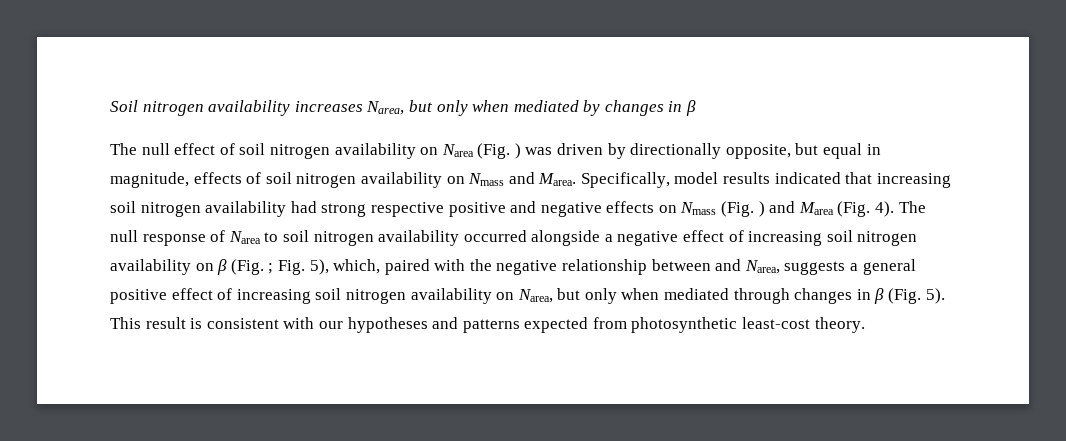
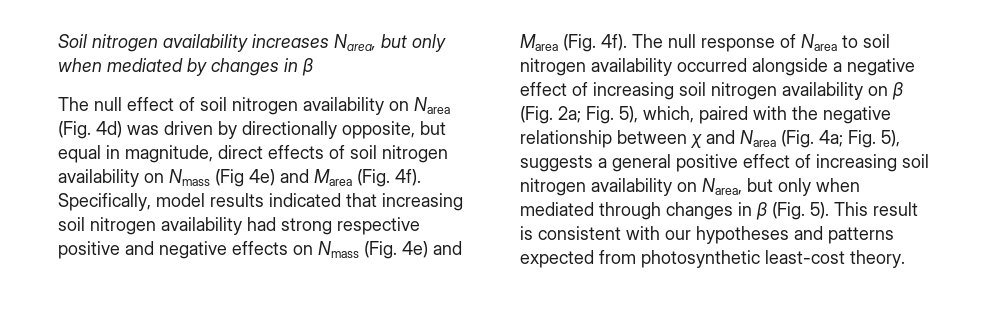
[514,143,521,159] ) -> [96,121,122,138] 4d)
(189, 180) none -> [218,145,263,159] direct
[508,172,577,186] and Marea. -> [215,169,421,187] (Fig 4e) and Marea (Fig. 4f).
[758,201,895,217] ) and Marea (Fig. 4). -> [402,241,462,258] [520,34,627,52] 4e) and Marea (Fig. 4f).
[268,263,274,274] ; -> [558,106,581,123] 2a;
[715,259,780,274] and Narea, -> [690,130,900,148] χ and Narea (Fig. 4a; Fig. 5),

